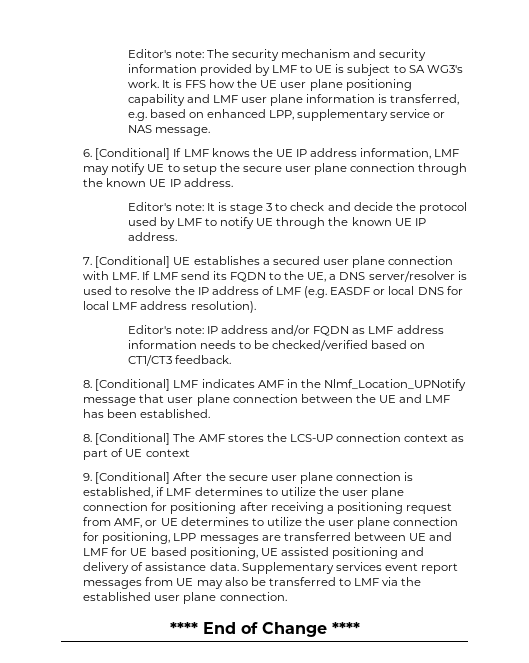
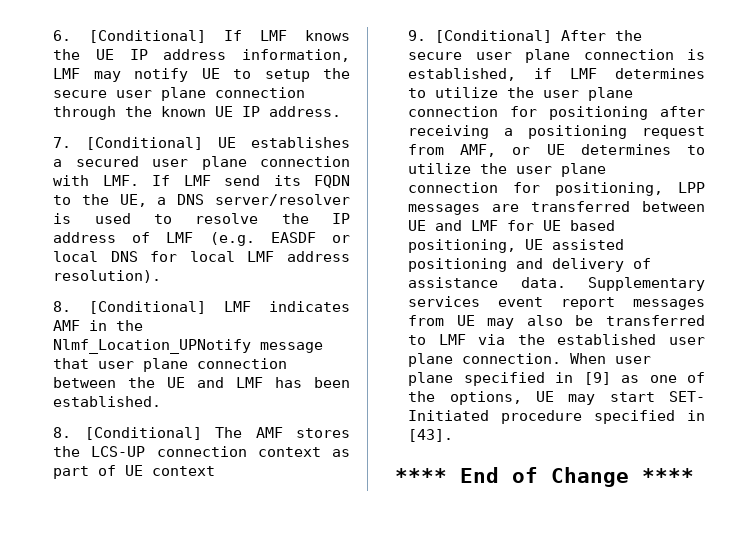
[127,49,427,61] [127,64,463,76] [127,79,412,91] [127,94,460,106] [127,109,446,121] [127,125,210,136] Editor's note: The security mechanism and security information provided by LMF to UE is subject to SA WG3's work. It is FFS how the UE user plane positioning capability and LMF user plane information is transferred, e.g. based on enhanced LPP, supplementary service or NAS message. // -> (53, 35) none
[127,202,467,214] [127,217,426,229] [127,232,177,241] // Editor's note: It is stage 3 to check and decide the protocol used by LMF to notify UE through the known UE IP address. -> (342, 111) none
[127,325,444,336] [127,340,426,351] [127,355,231,366] // Editor's note: IP address and/or FQDN as LMF address information needs to be checked/verified based on CT1/CT3 feedback. -> (162, 276) none
(287, 596) none -> [570,353,652,364] [408,372,705,386] [408,391,705,405] [408,410,705,424] [408,429,454,442] When user plane specified in [9] as one of the options, UE may start SET- Initiated procedure specified in [43].

